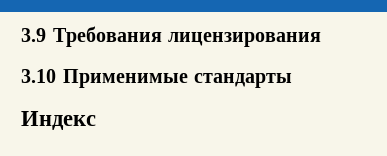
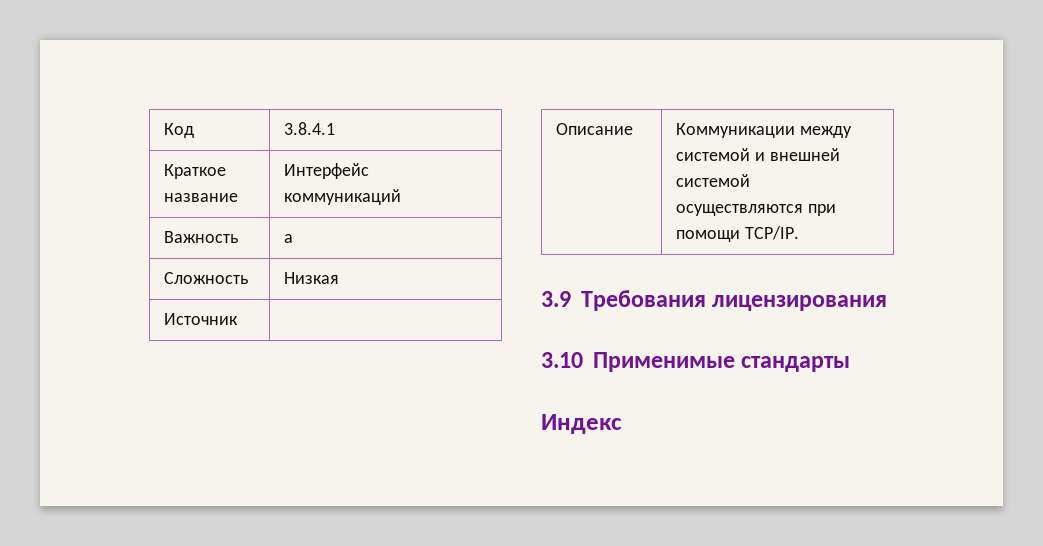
(21, 35) none -> [164,123,195,138] [284,122,336,135] [164,164,227,179] [164,193,239,202] [284,163,370,179] [284,189,402,205] [164,231,239,243] [284,234,294,243] [164,272,249,284] [284,272,340,284] [164,313,239,325] [556,123,634,135] [676,123,852,138] [676,148,840,161] [676,174,751,187] [676,204,836,216] [676,226,799,242] Код | 3.8.4.1 // Краткое название | Интерфейс коммуникаций // Важность | а // Сложность | Низкая // Источник | // Описание | Коммуникации между системой и внешней системой осуществляются при помощи TCP/IP. //

